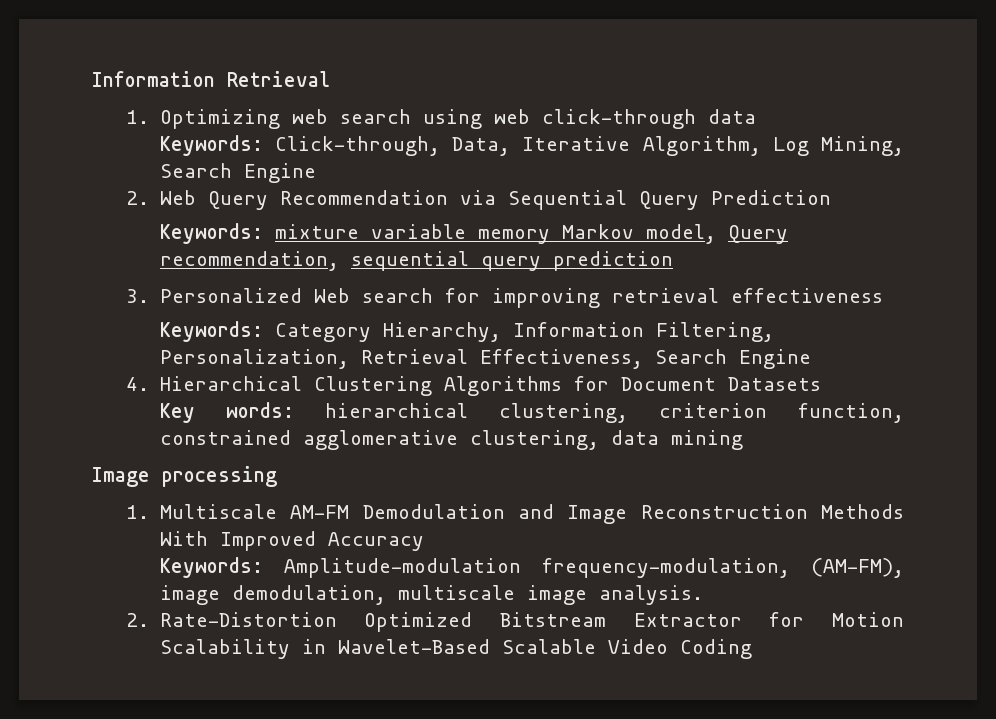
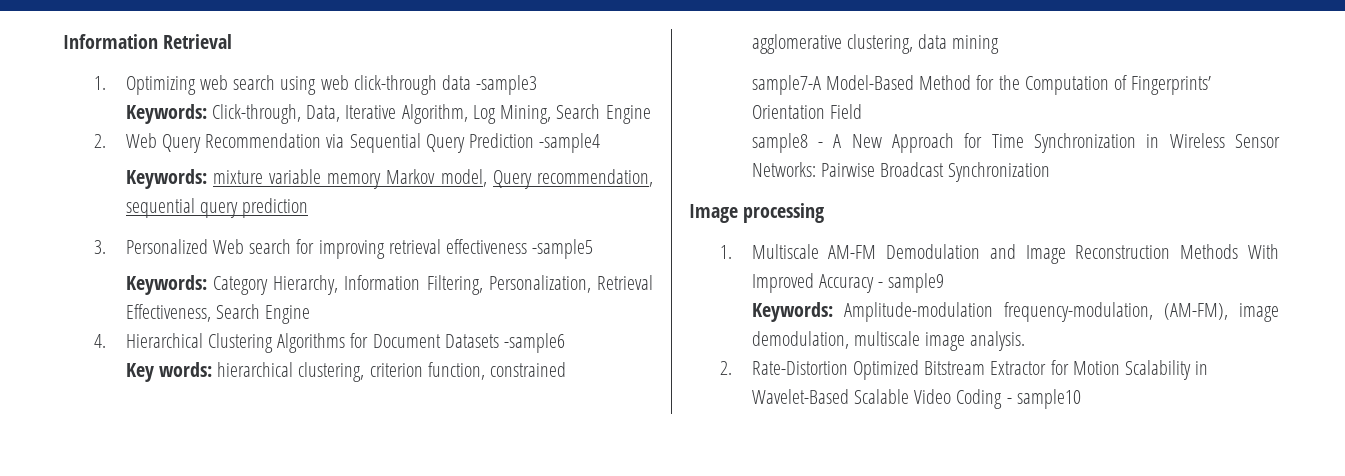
(756, 116) none -> [476,75,538,95] -sample3
(831, 197) none -> [539,133,601,153] -sample4
(883, 295) none -> [532,239,594,259] -sample5
(821, 384) none -> [504,333,566,353] -sample6
(743, 440) none -> [751,75,1212,95] [751,104,862,119] [751,133,1280,153] [751,162,1051,182] // sample7-A Model-Based Method for the Computation of Fingerprints’ Orientation Field // sample8 - A New Approach for Time Synchronization in Wireless Sensor Networks: Pairwise Broadcast Synchronization
(424, 541) none -> [878,273,945,293] - sample9
(752, 649) none -> [1006,389,1081,409] - sample10

